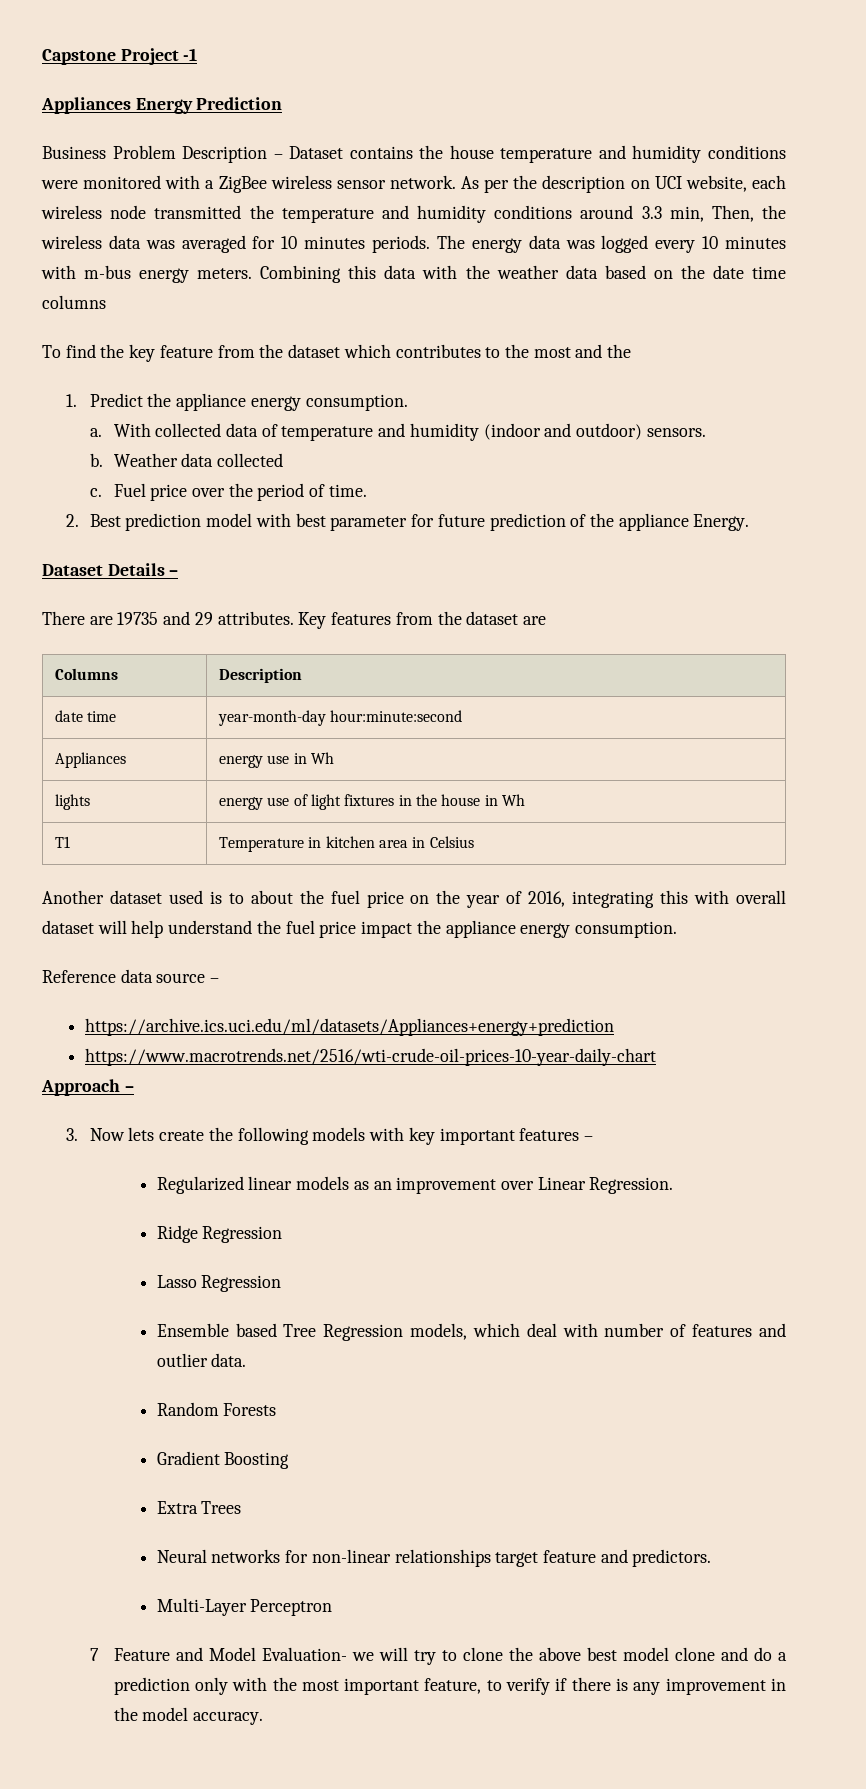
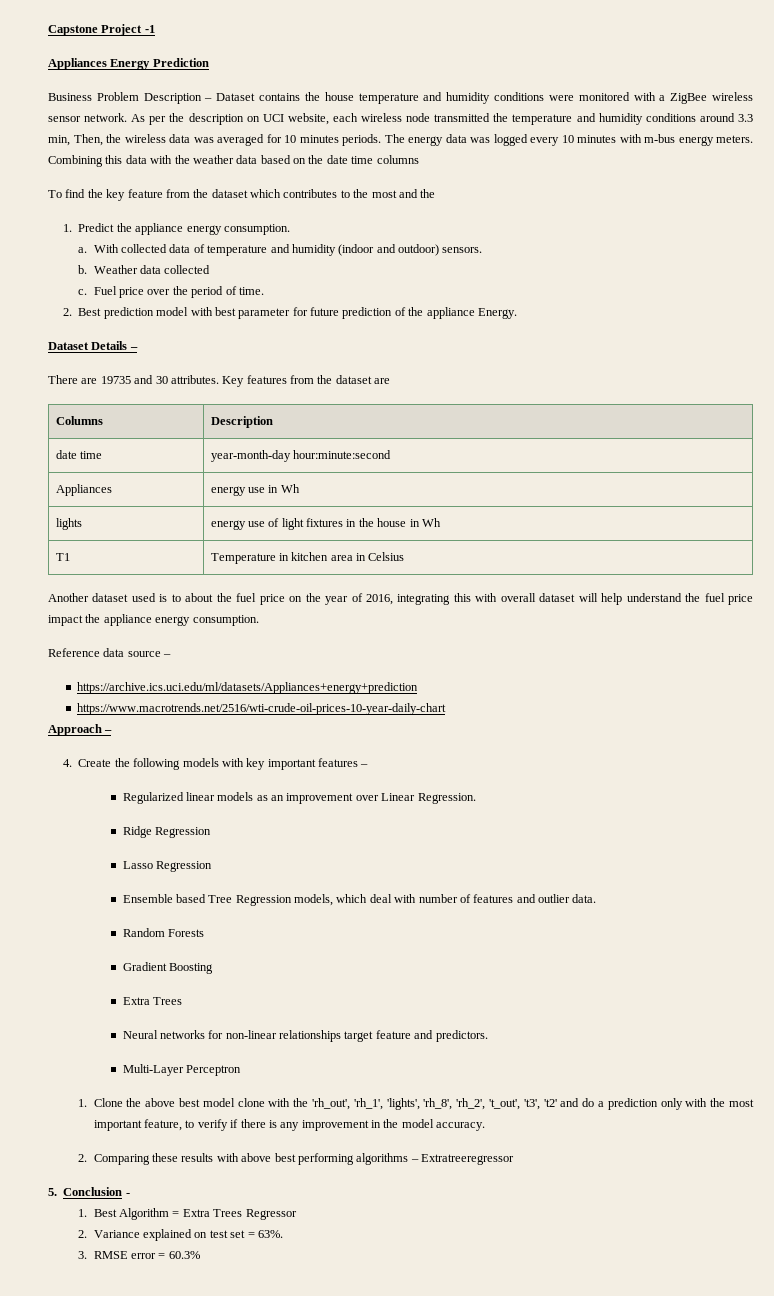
[194,612,213,625] 29 -> [155,376,168,384] 30
[65,1127,205,1141] 3. Now lets create -> [63,759,112,767] 4. Create
[89,1647,503,1665] 7 Feature and Model Evaluation- we will try to clone -> [78,1098,123,1107] 1. Clone
(715, 1654) none -> [268,1098,557,1110] with the 'rh_out', 'rh_1', 'lights', 'rh_8', 'rh_2', 't_out', 't3', 't2'
(264, 1718) none -> [78,1153,515,1165] [48,1187,130,1196] [78,1208,297,1220] [78,1229,283,1241] [78,1251,200,1259] // 2. Comparing these results with above best performing algorithms – Extratreeregressor // 5. Conclusion - // 1. Best Algorithm = Extra Trees Regressor // 2. Variance explained on test set = 63%. // 3. RMSE error = 60.3%

